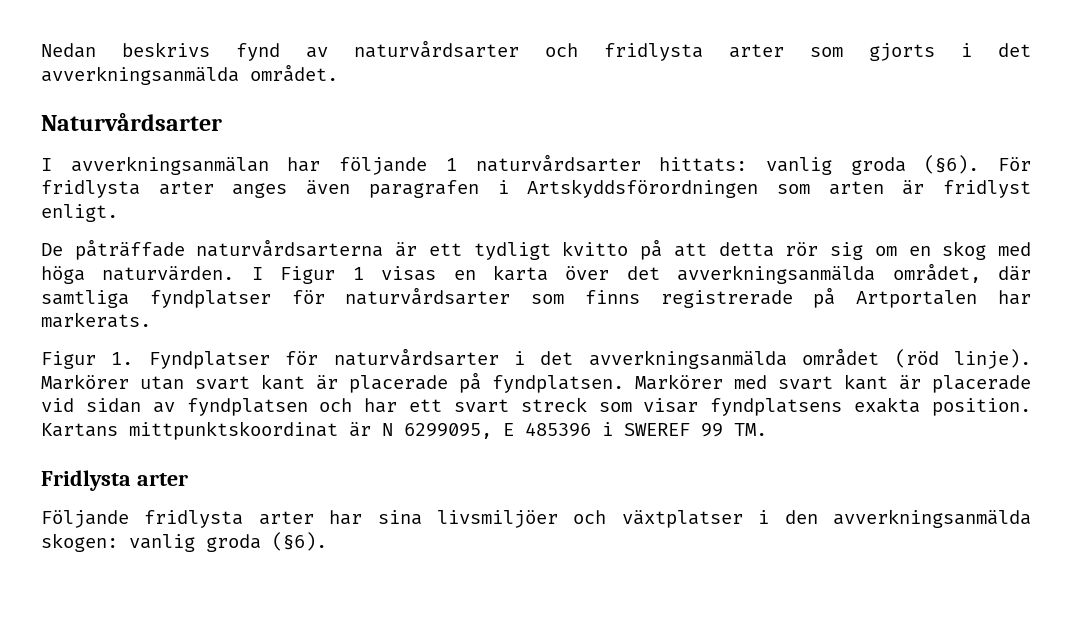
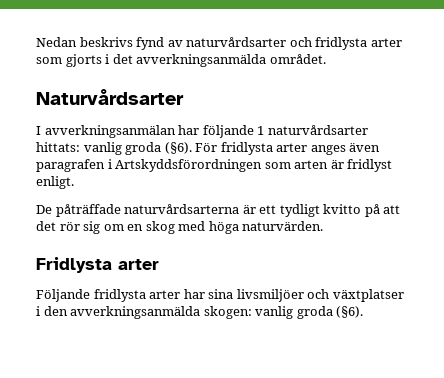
[718,242,774,257] detta -> [36,221,56,231] det
[251,263,1031,284] [41,287,1032,308] [41,312,151,328] [41,348,1031,369] [41,372,1031,393] [41,397,1031,416] [41,421,767,440] I Figur 1 visas en karta över det avverkningsanmälda området, där samtliga fyndplatser för naturvårdsarter som finns registrerade på Artportalen har markerats. // Figur 1. Fyndplatser för naturvårdsarter i det avverkningsanmälda området (röd linje). Markörer utan svart kant är placerade på fyndplatsen. Markörer med svart kant är placerade vid sidan av fyndplatsen och har ett svart streck som visar fyndplatsens exakta position. Kartans mittpunktskoordinat är N 6299095, E 485396 i SWEREF 99 TM. -> (324, 226) none

